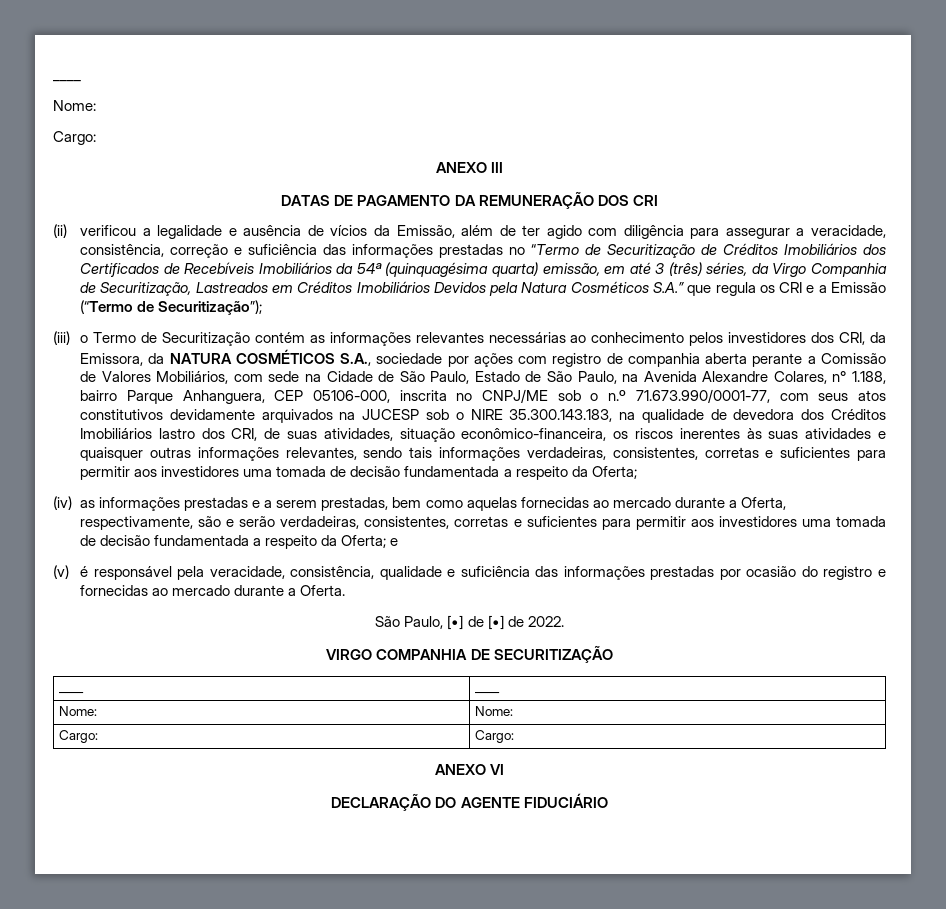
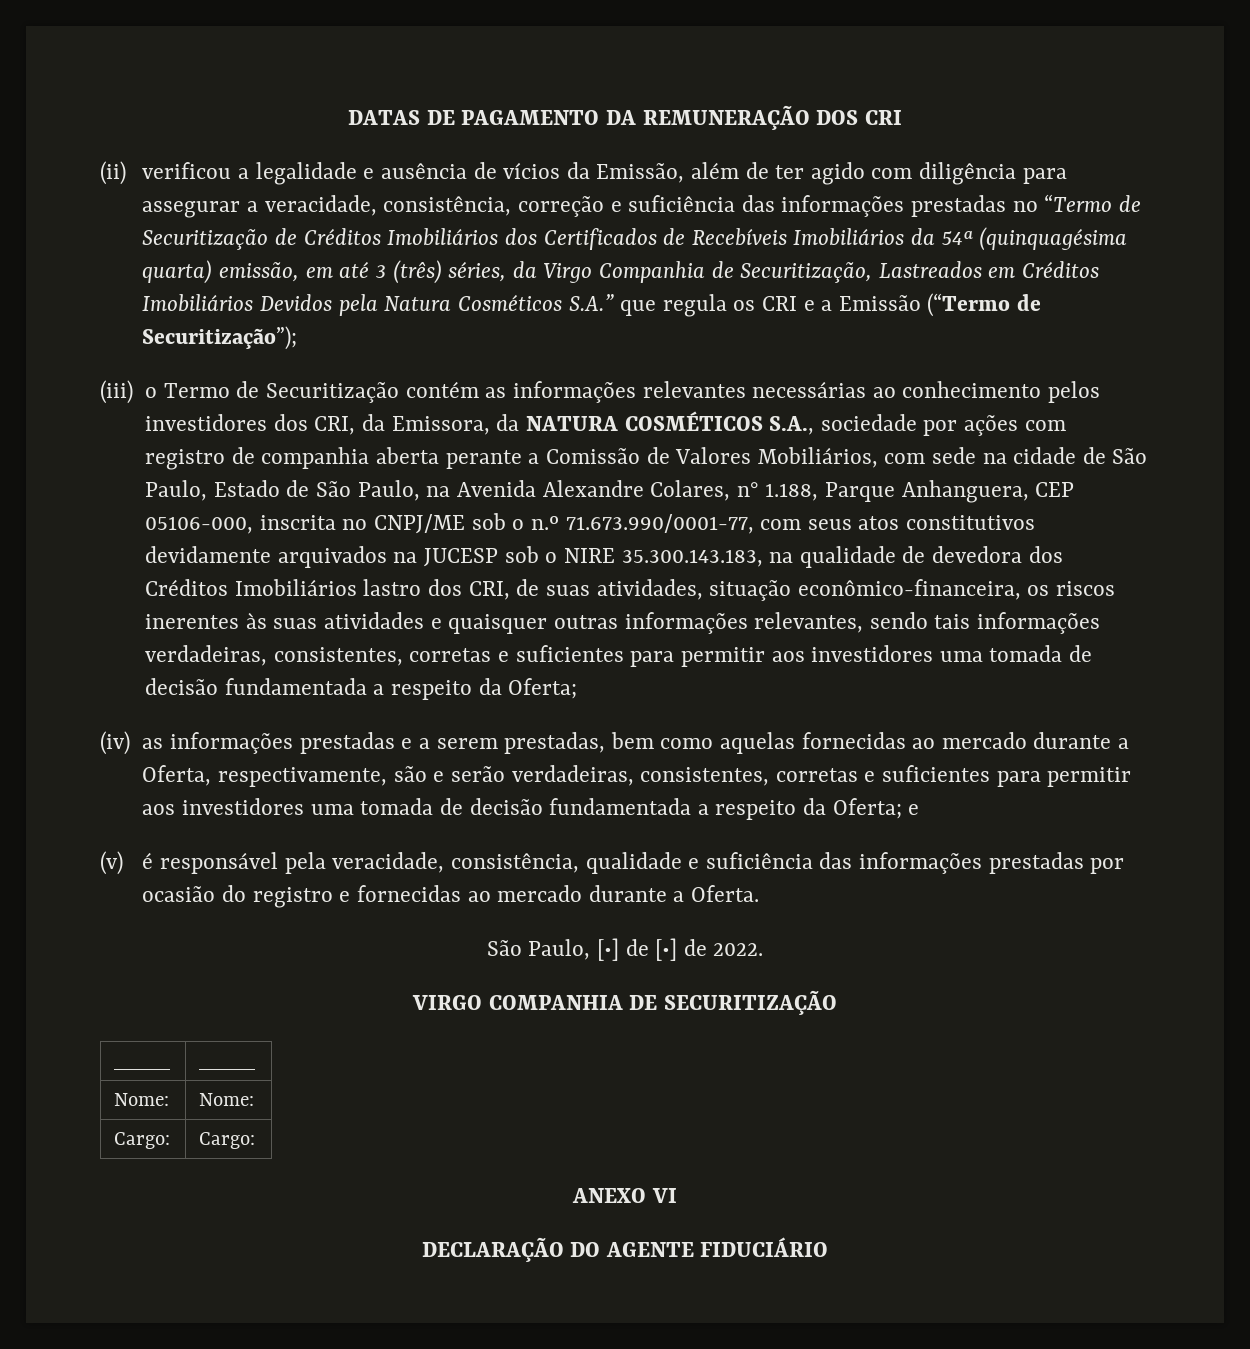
[53,80,81,82] [53,100,96,111] [53,131,96,145] [435,162,504,173] ____ // Nome: // Cargo: // ANEXO III // -> (348, 117) none
[326,371,373,382] Cidade -> [1013,447,1077,464] cidade
[80,390,118,401] bairro -> (819, 492) none

